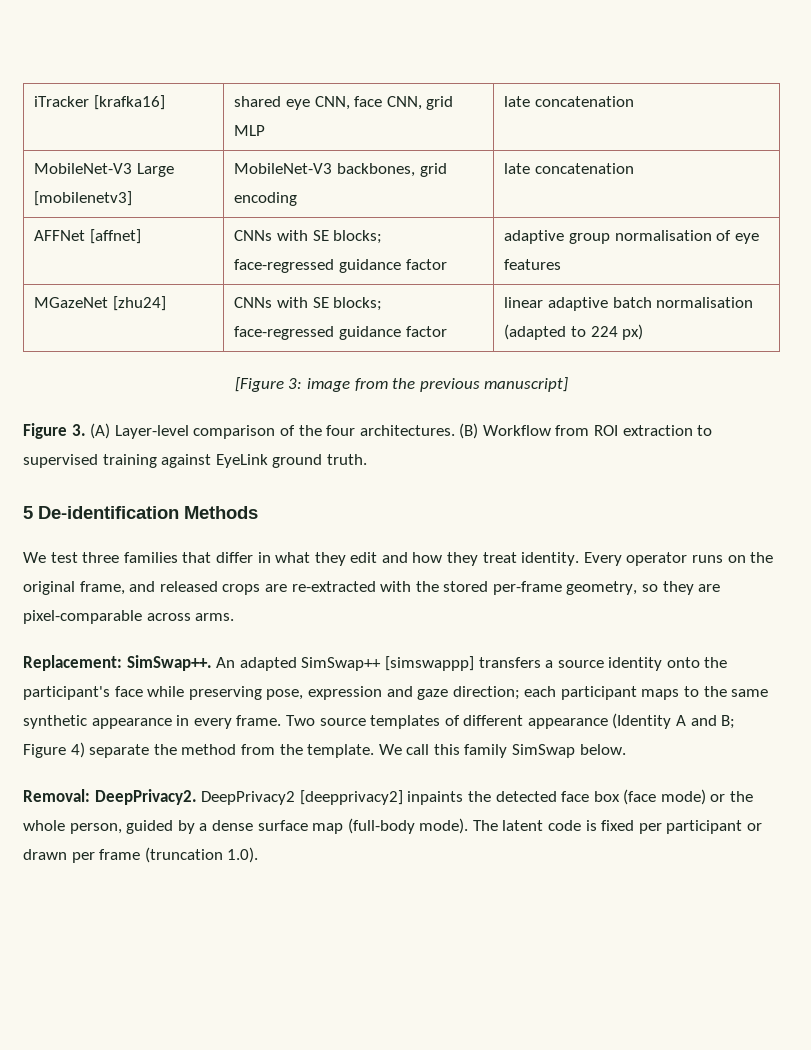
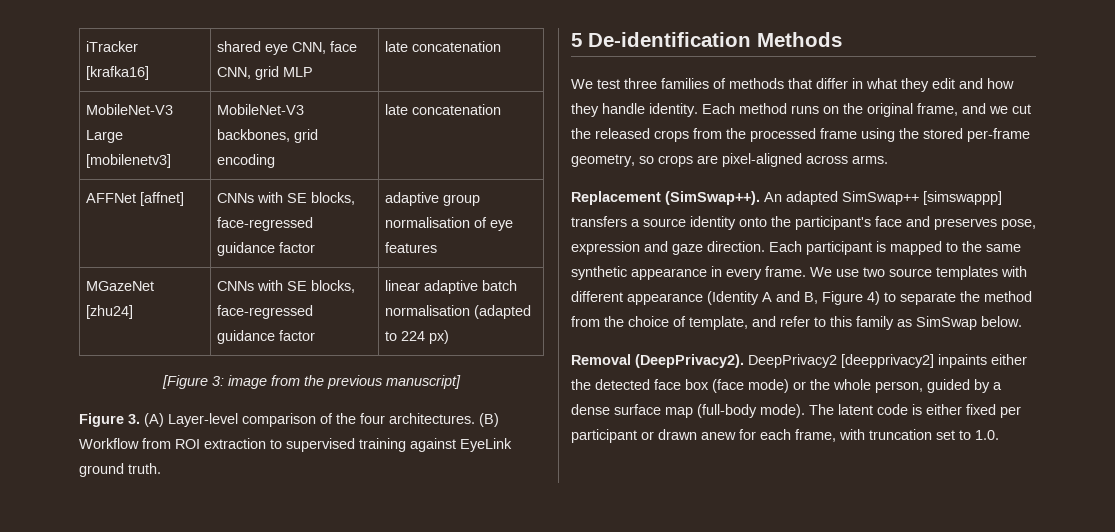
[333,230,383,244] blocks; -> [311,192,356,205] blocks,
[333,297,383,311] blocks; -> [311,280,356,293] blocks,
(178, 557) none -> [713,78,784,89] of methods
[482,552,688,566] treat identity. Every operator -> [602,103,787,117] handle identity. Each method
[159,581,412,595] released crops are re-extracted with -> [989,104,1031,114] [571,128,895,142] we cut the released crops from the processed frame using
[662,581,721,595] [23,610,142,624] they are pixel-comparable -> [658,153,802,167] crops are pixel-aligned
[23,655,212,671] Replacement: SimSwap++. -> [571,191,760,205] Replacement (SimSwap++).
[147,686,262,700] while preserving -> [906,216,997,230] and preserves
[452,686,680,700] direction; each participant maps -> [707,241,942,255] direction. Each participant is mapped
[285,715,315,726] Two -> [810,267,885,277] We use two
[444,715,460,726] of -> [1001,266,1027,277] with
[721,715,736,729] B; -> [804,292,818,304] B,
(85, 750) none -> [884,292,896,302] to
[307,744,430,758] template. We call -> [628,316,826,330] choice of template, and refer to
(508, 751) none -> [897,319,912,327] as
[23,789,197,805] Removal: DeepPrivacy2. -> [571,354,744,368] Removal (DeepPrivacy2).
(464, 798) none -> [991,354,1027,365] either
(597, 825) none -> [926,404,962,415] either
[71,847,259,863] per frame (truncation 1.0). -> [701,429,999,442] anew for each frame, with truncation set to 1.0.

